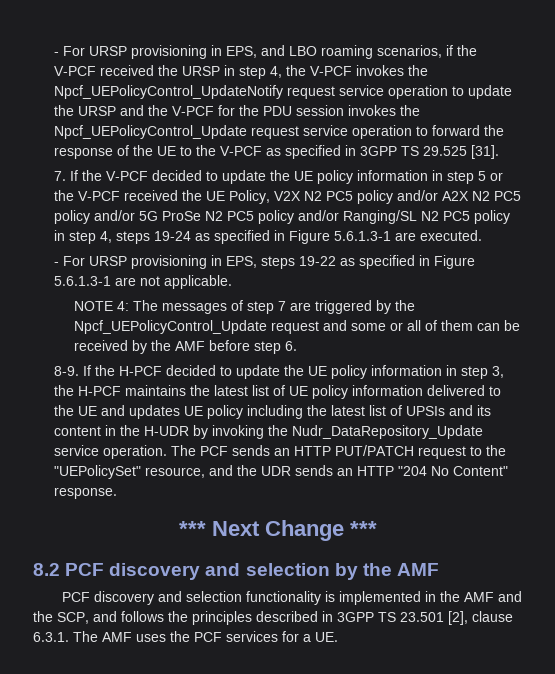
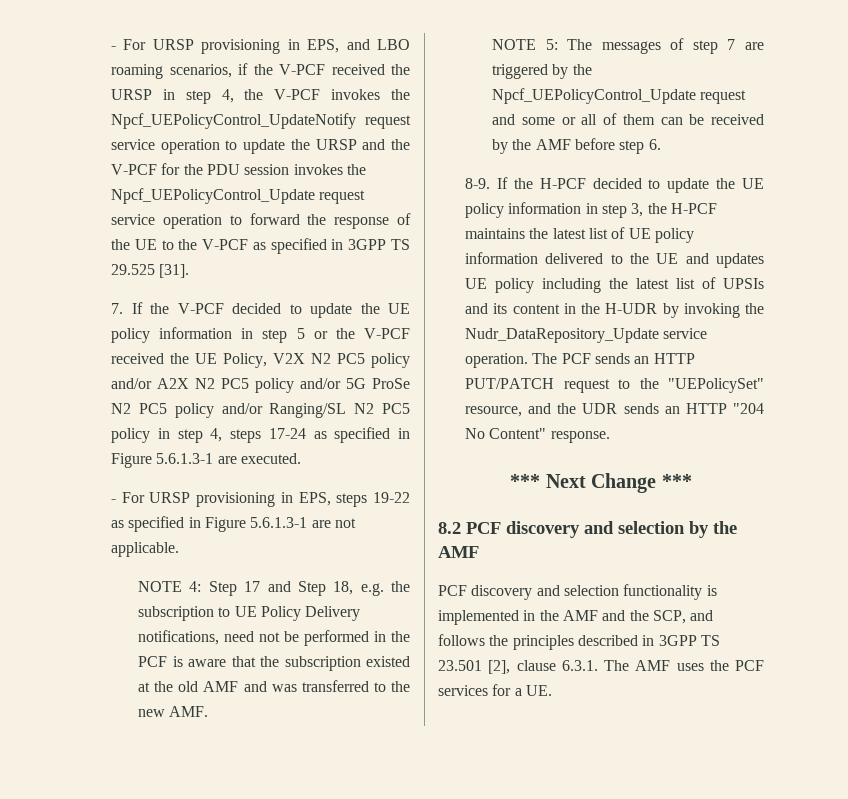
[153,231,191,241] 19-24 -> [268,428,306,439] 17-24
(130, 306) none -> [208,581,411,596] [137,606,361,621] [137,630,410,646] [137,656,410,671] [137,680,411,692] [137,706,209,717] [491,39,558,50] Step 17 and Step 18, e.g. the subscription to UE Policy Delivery notifications, need not be performed in the PCF is aware that the subscription existed at the old AMF and was transferred to the new AMF. // NOTE 5:

